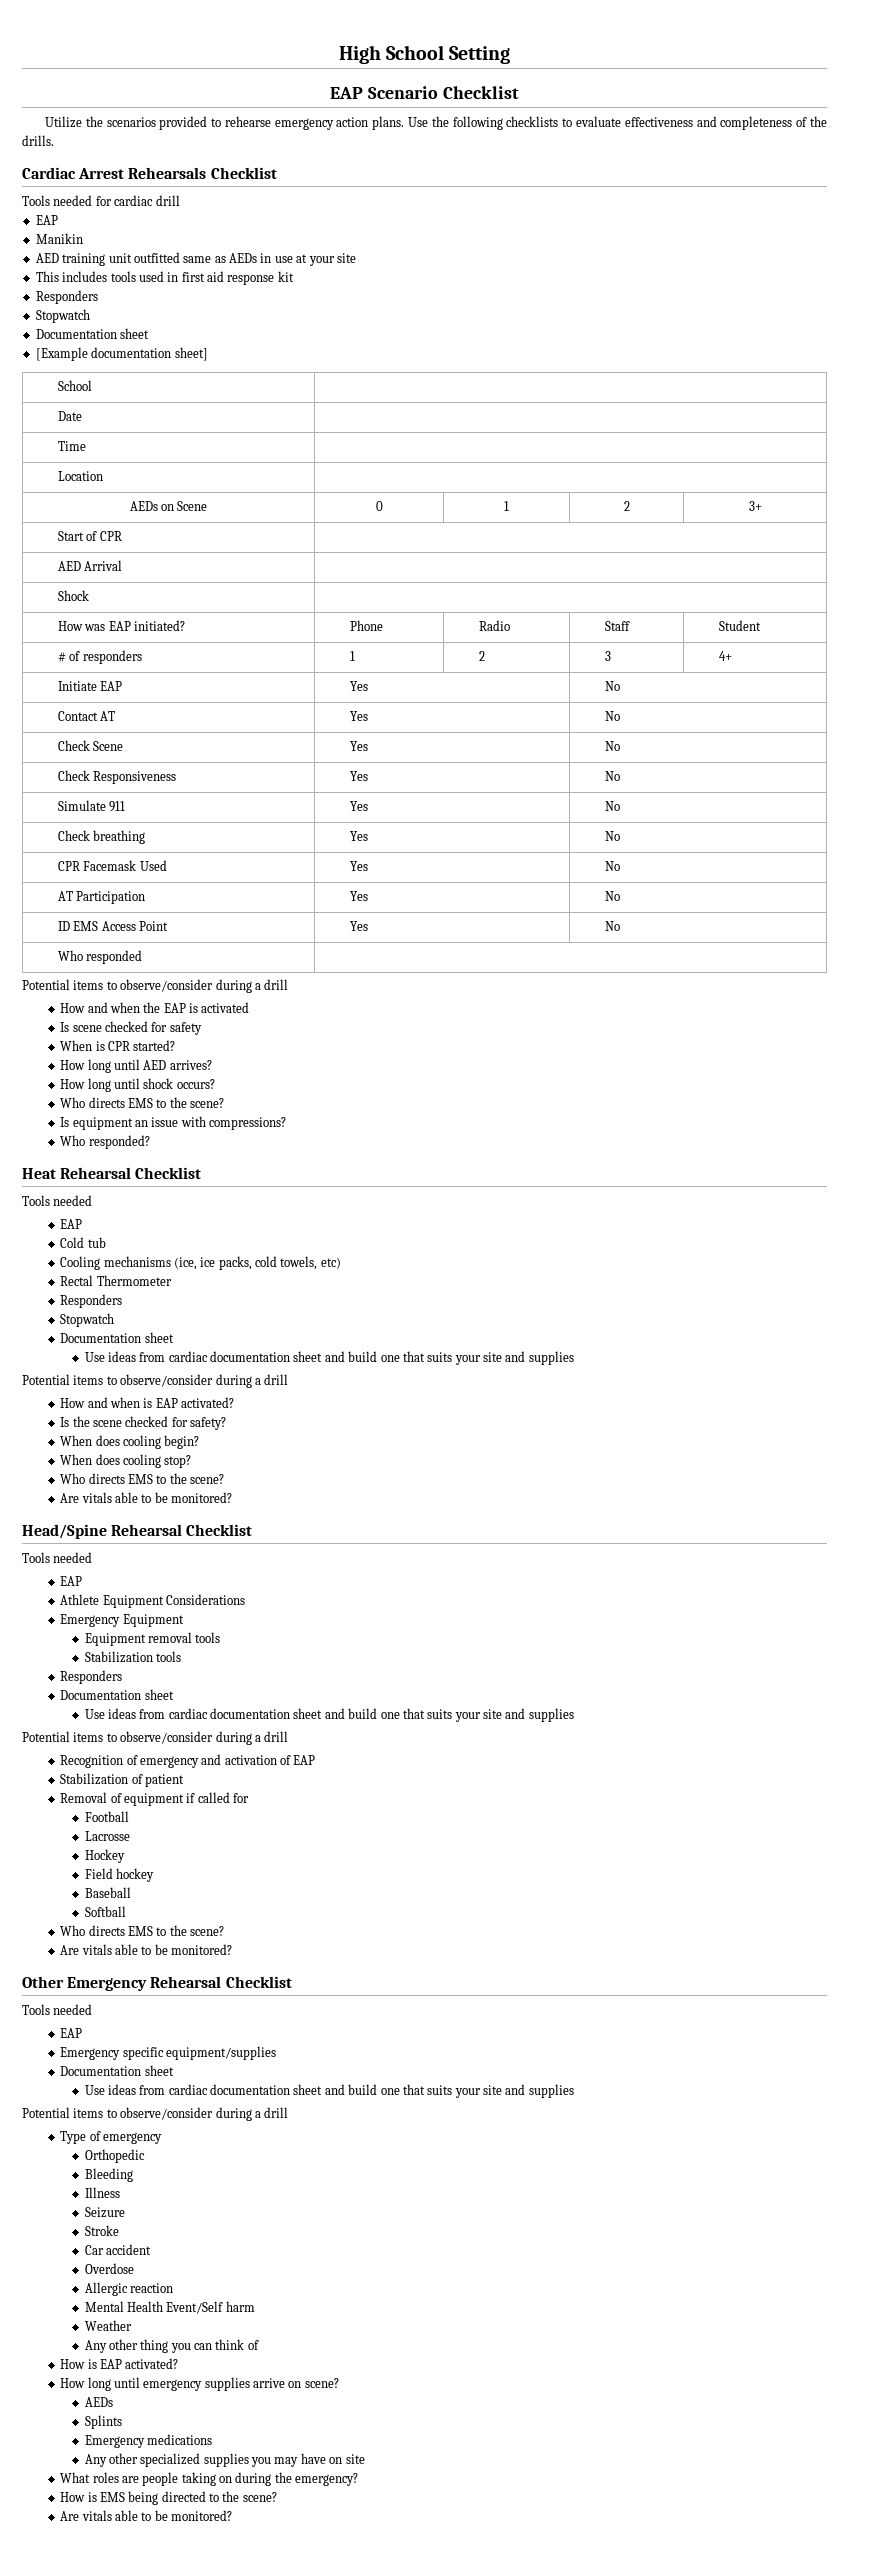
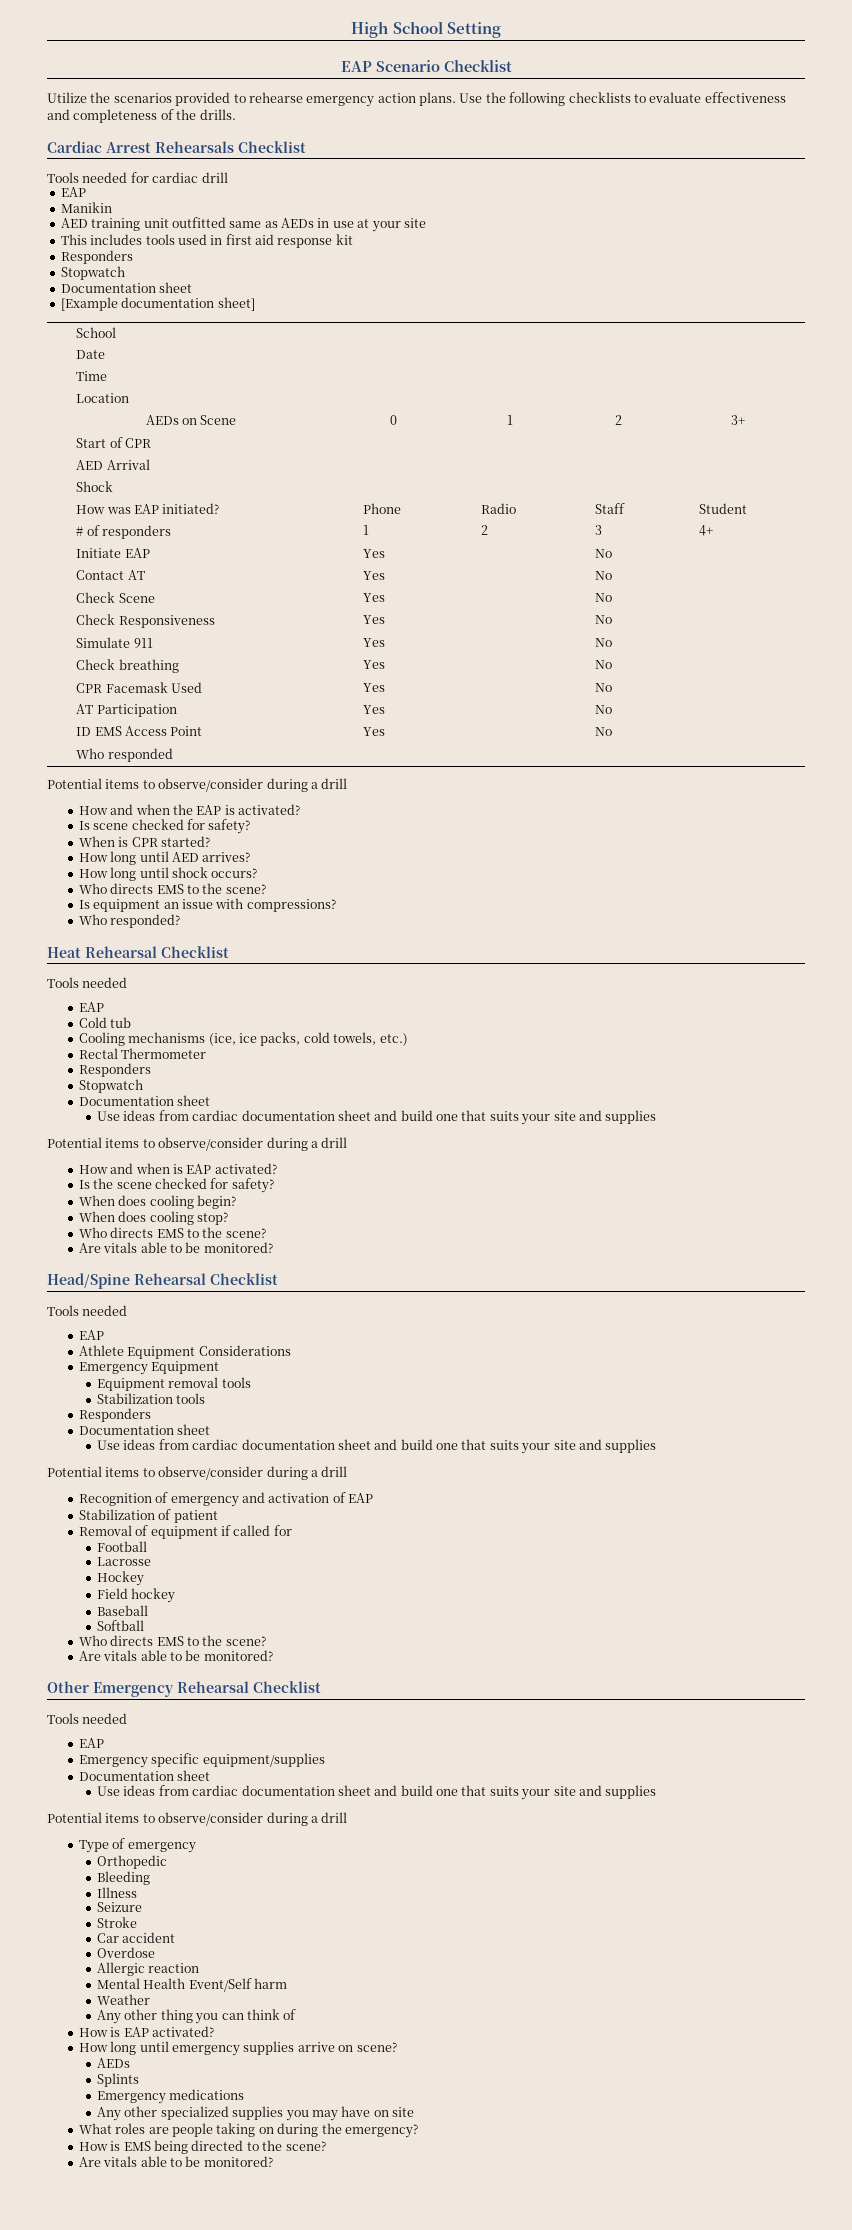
[201,1002,250,1013] activated -> [238,804,301,815] activated?
[169,1022,202,1035] safety -> [208,819,251,834] safety?
[320,1257,341,1269] etc) -> [379,1033,408,1046] etc.)

